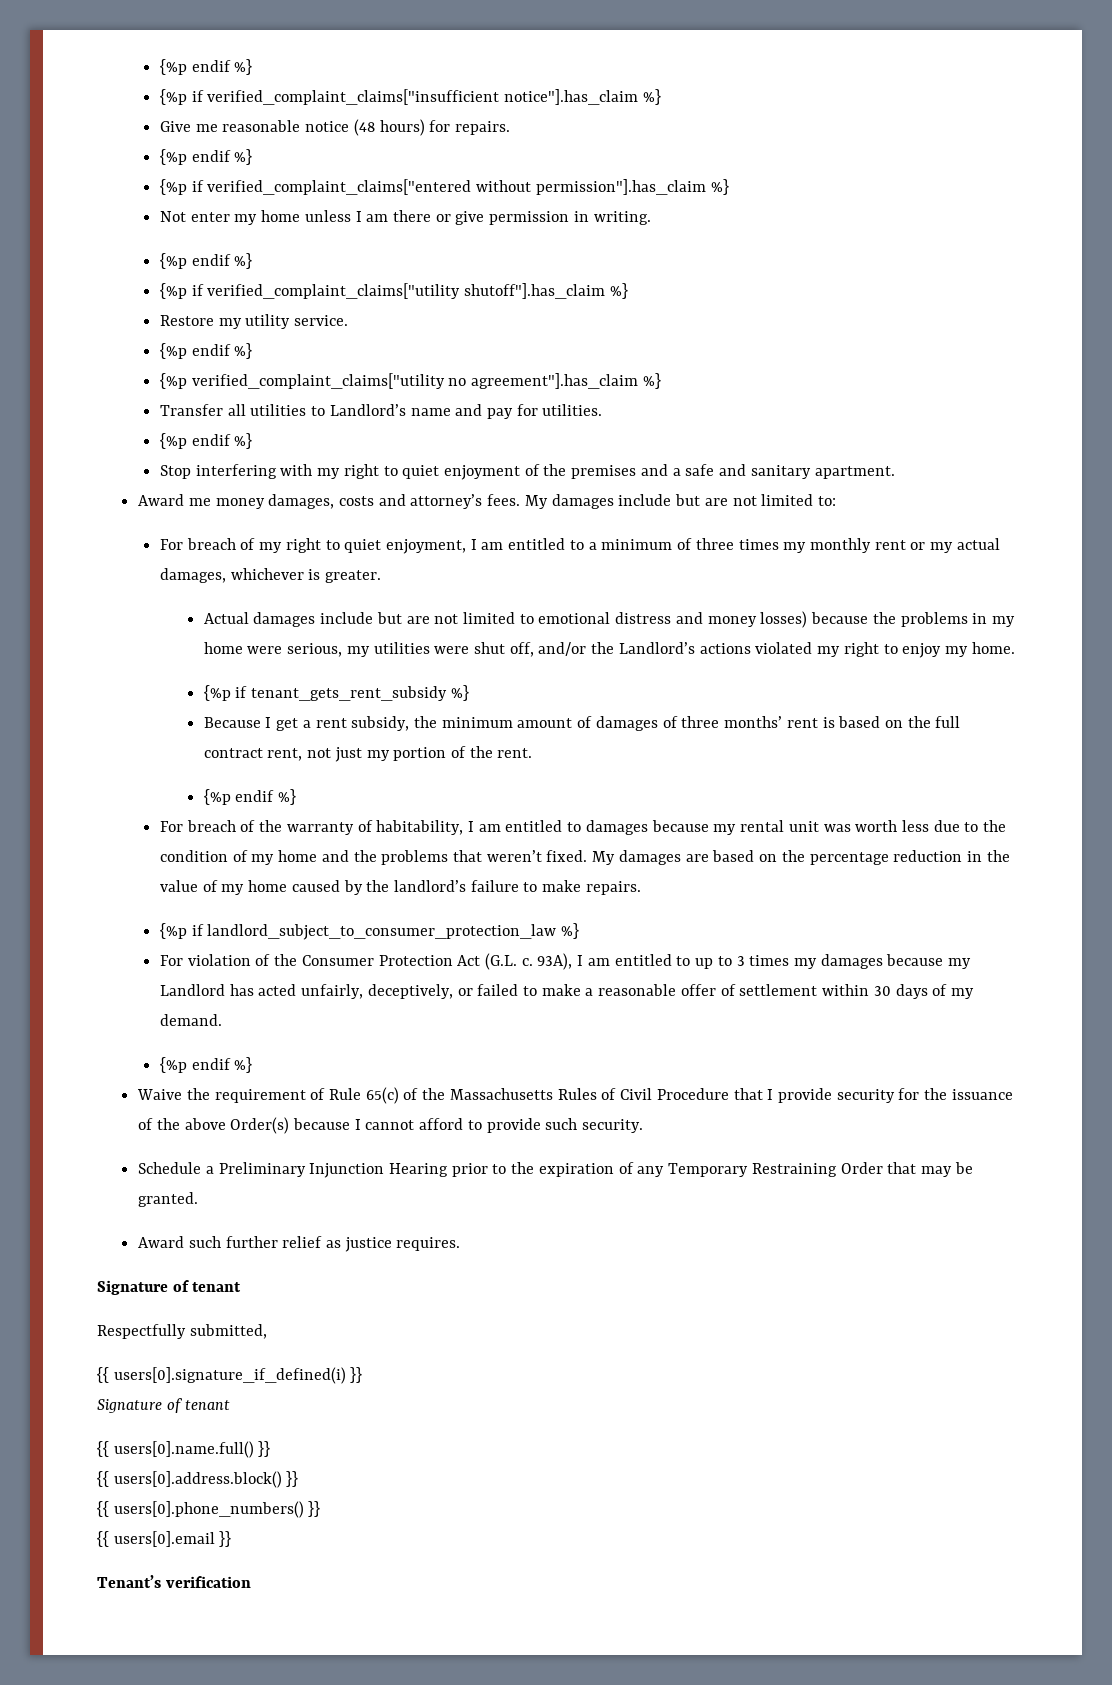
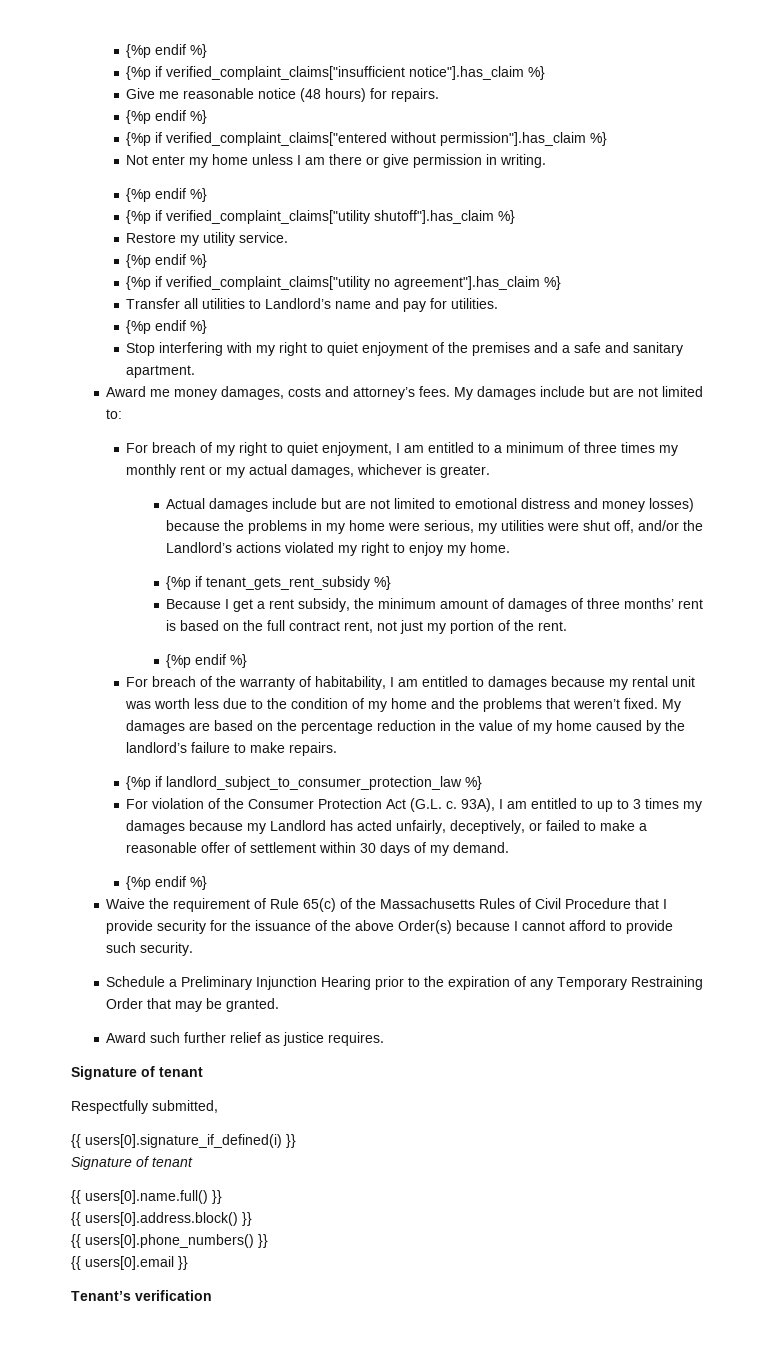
(187, 381) none -> [155,276,163,287] if

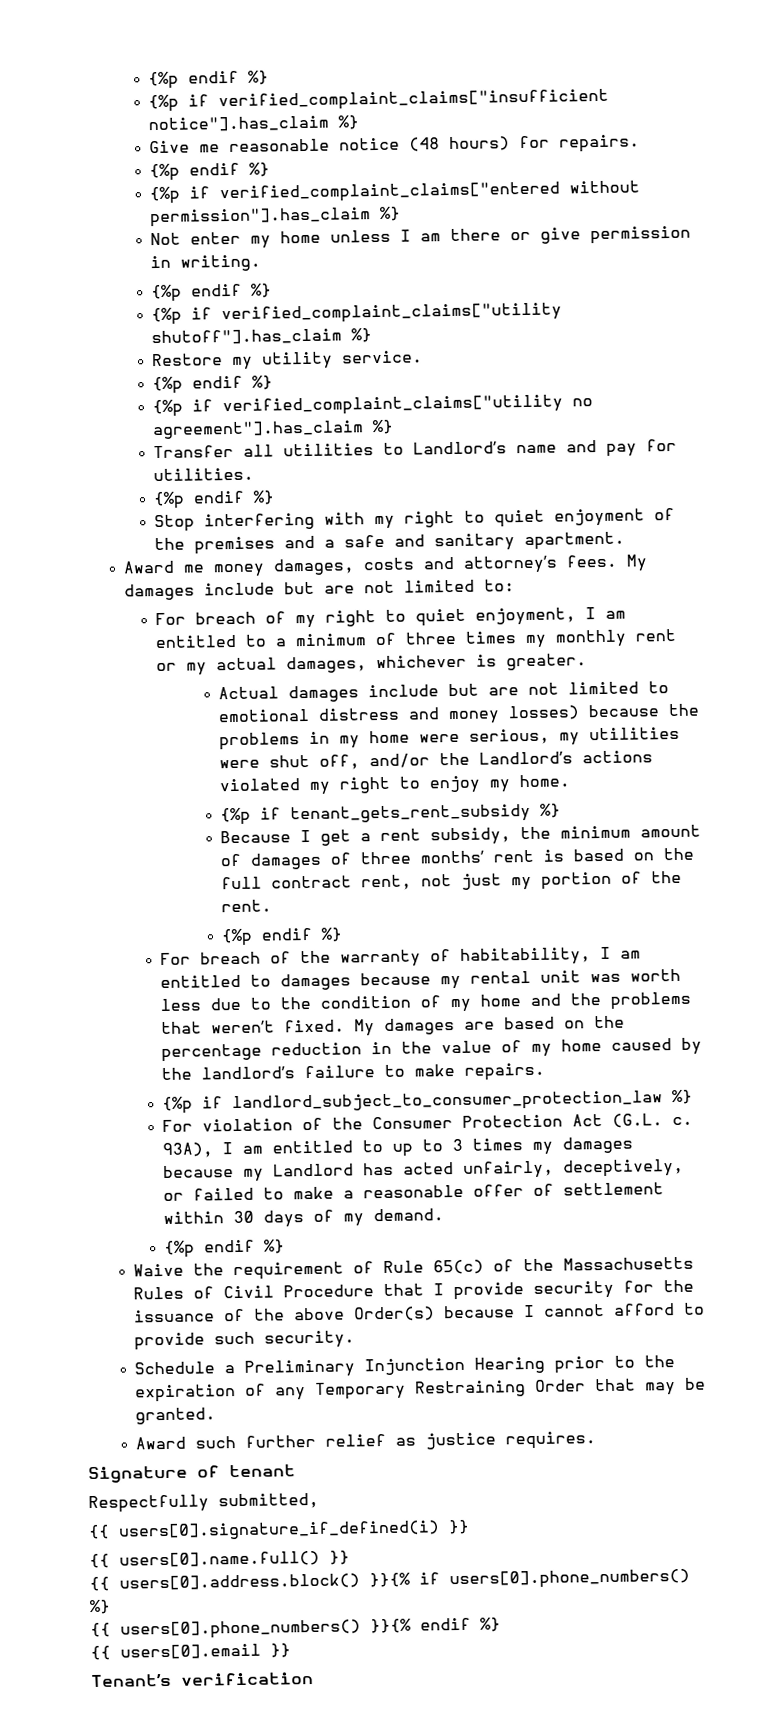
[71,1156,193,1170] // Signature of tenant -> (470, 1527) none
[242,1212,252,1226] }} -> [369,1568,690,1590] [89,1599,111,1615] }}{% if users[0].phone_numbers() %}
[258,1234,268,1248] }} -> [370,1617,501,1634] }}{% endif %}

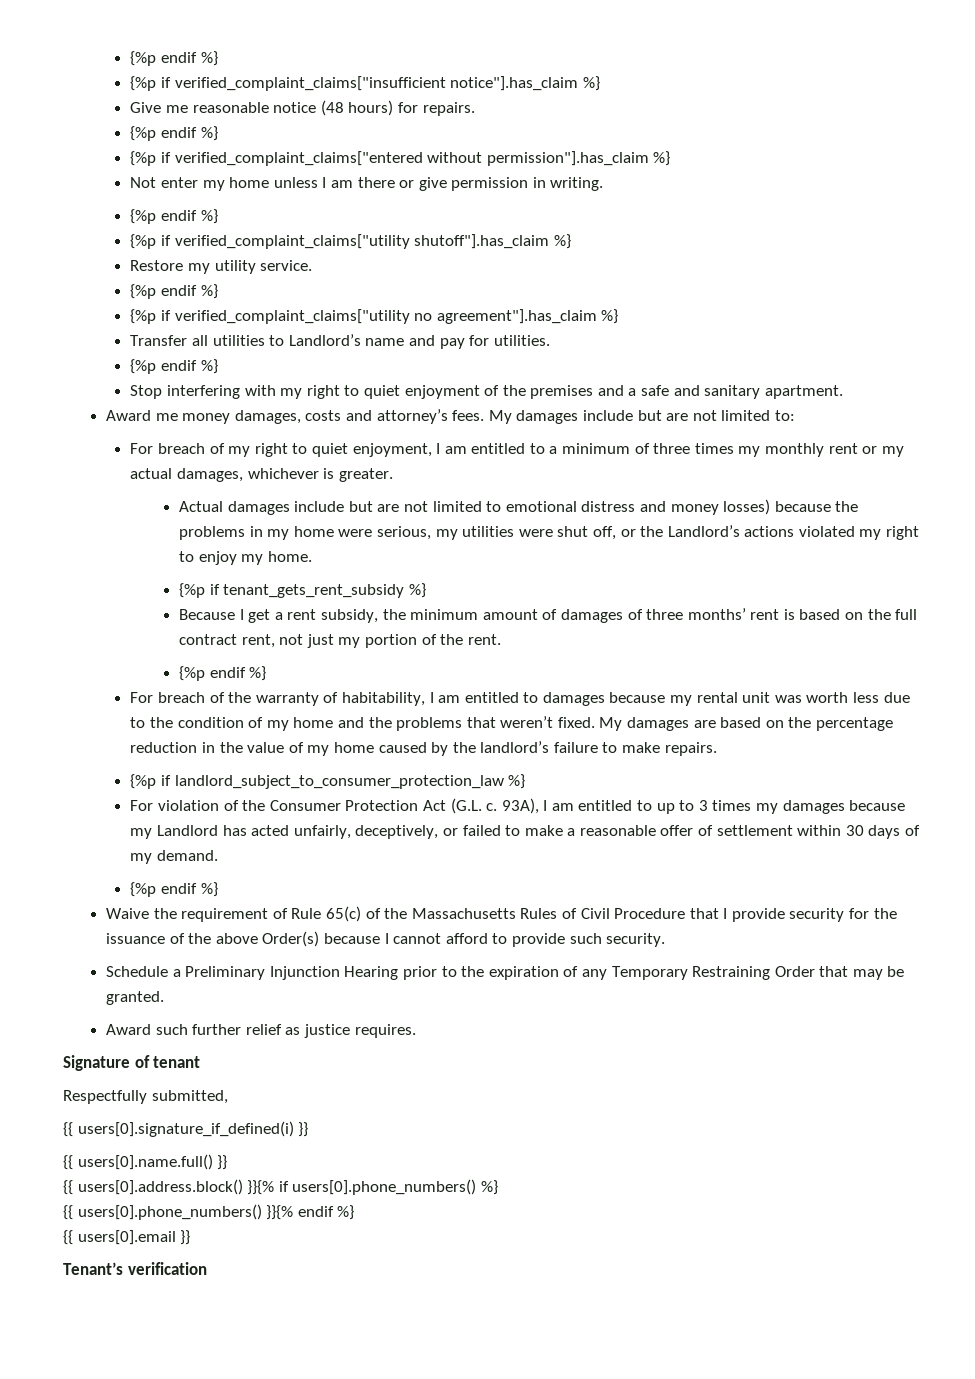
[369,753,431,769] and/or -> [620,529,636,537] or

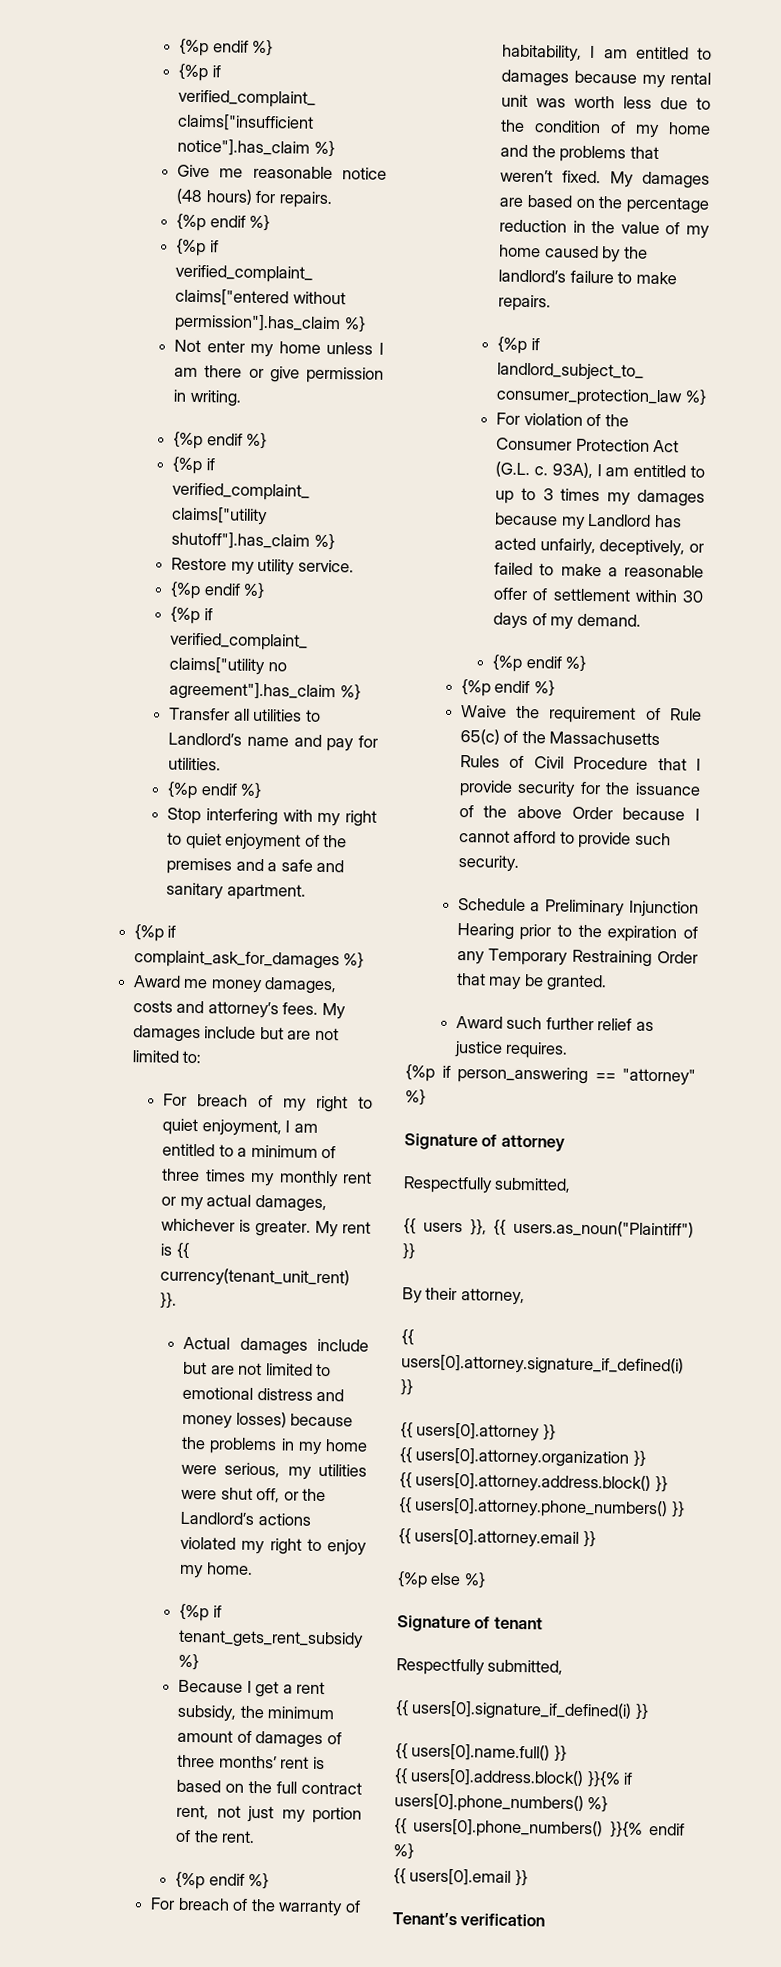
(843, 392) none -> [133,924,177,942] [133,950,365,970] // {%p if complaint_ask_for_damages %}
(393, 475) none -> [315,1220,372,1238] [160,1242,190,1259] [160,1267,351,1288] [160,1292,178,1309] My rent is {{ currency(tenant_unit_rent) }}.
(218, 889) none -> [460,679,555,697] // {%p endif %}
[262,931,320,947] Order(s) -> [571,806,613,820] Order
(416, 1031) none -> [405,1064,696,1086] [405,1089,426,1106] [404,1133,565,1152] [403,1176,572,1194] [403,1218,694,1238] [402,1243,416,1260] [402,1287,525,1306] [401,1329,414,1346] [401,1354,684,1376] [400,1379,413,1396] [400,1422,556,1442] [399,1447,646,1468] [399,1472,668,1494] [398,1497,685,1519] [398,1528,596,1548] [397,1571,486,1589] // {%p if person_answering == "attorney" %} // Signature of attorney // Respectfully submitted, // {{ users }}, {{ users.as_noun("Plaintiff") }} // By their attorney, // {{ users[0].attorney.signature_if_defined(i) }} // {{ users[0].attorney }} // {{ users[0].attorney.organization }} // {{ users[0].attorney.address.block() }} // {{ users[0].attorney.phone_numbers() }} // {{ users[0].attorney.email }} // {%p else %}

